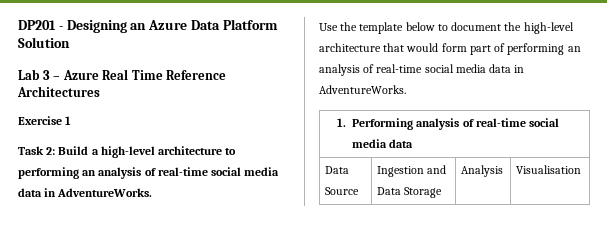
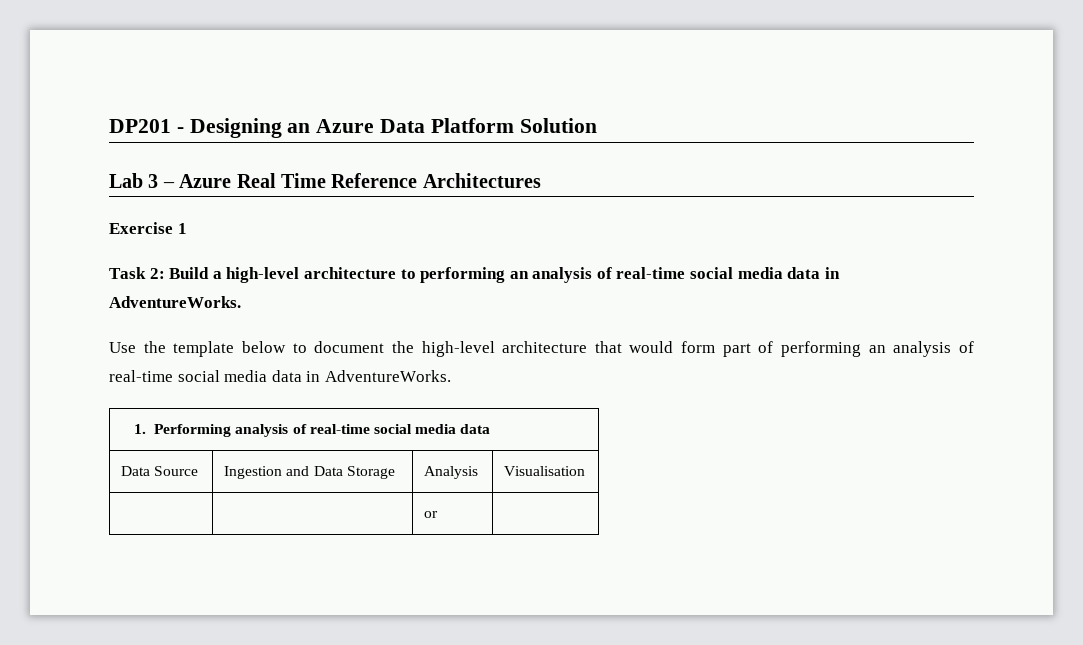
(582, 169) none -> [424,511,439,518] // | | or |

